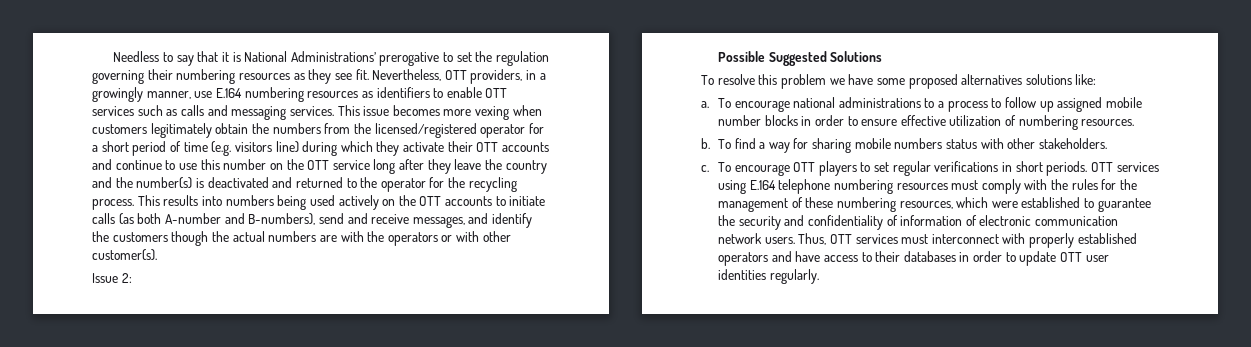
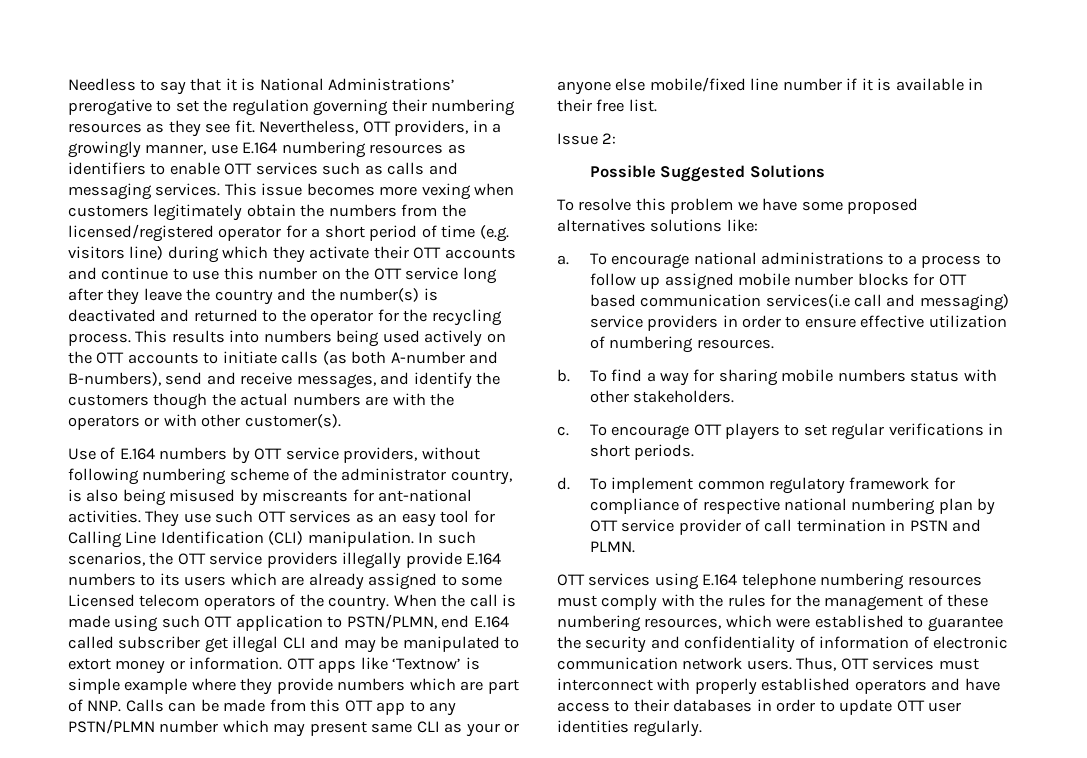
(157, 255) none -> [68,447,480,464] [68,468,512,485] [68,489,473,506] [68,510,495,527] [68,531,476,548] [68,552,502,569] [68,573,503,590] [68,594,517,611] [68,614,509,632] [68,636,520,653] [68,657,480,674] [68,678,519,695] [68,699,457,716] [68,719,520,737] [557,77,984,95] [557,99,657,112] // Use of E.164 numbers by OTT service providers, without following numbering scheme of the administrator country, is also being misused by miscreants for ant-national activities. They use such OTT services as an easy tool for Calling Line Identification (CLI) manipulation. In such scenarios, the OTT service providers illegally provide E.164 numbers to its users which are already assigned to some Licensed telecom operators of the country. When the call is made using such OTT application to PSTN/PLMN, end E.164 called subscriber get illegal CLI and may be manipulated to extort money or information. OTT apps like ‘Textnow’ is simple example where they provide numbers which are part of NNP. Calls can be made from this OTT app to any PSTN/PLMN number which may present same CLI as your or anyone else mobile/fixed line number if it is available in their free list.
(798, 120) none -> [913,273,967,286] [589,294,1009,311] [589,315,719,331] for OTT based communication services(i.e call and messaging) service providers
(1088, 168) none -> [557,477,955,494] [589,498,996,515] [589,519,982,535] [589,541,635,553] // d. To implement common regulatory framework for compliance of respective national numbering plan by OTT service provider of call termination in PSTN and PLMN. //

